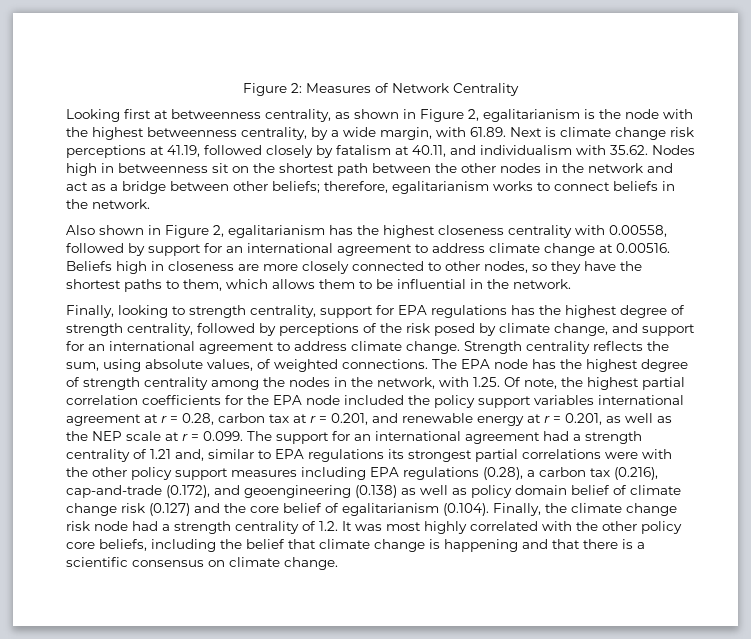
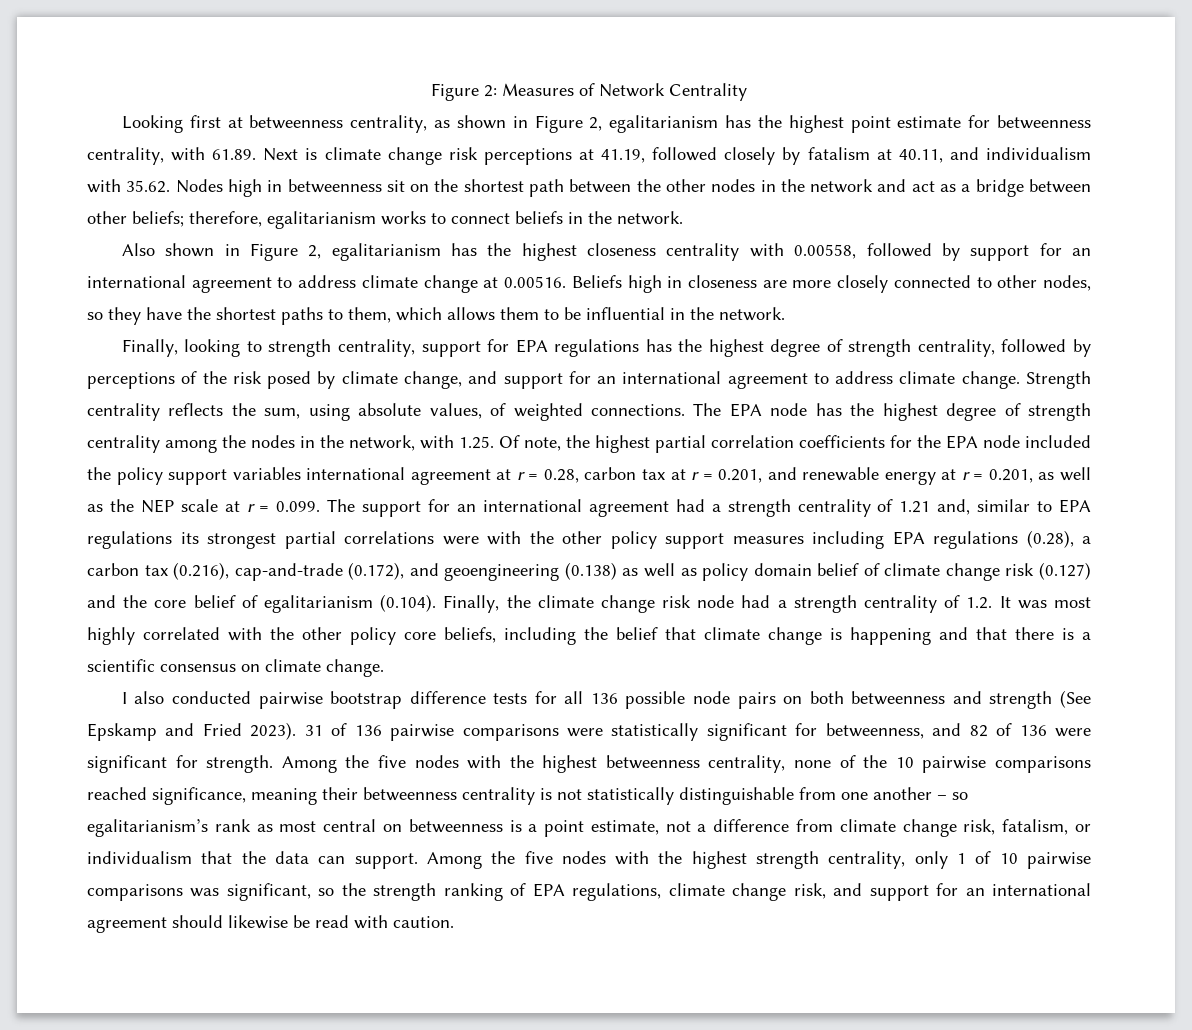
[584,109,693,119] [66,127,432,140] is the node with the highest betweenness centrality, by a wide margin, -> [725,115,1092,133] [87,147,164,165] has the highest point estimate for betweenness centrality,
(338, 563) none -> [121,690,1091,709] [87,722,1092,741] [87,755,1091,773] [87,787,968,805] [87,819,1091,837] [87,851,1091,869] [87,883,1092,901] [87,915,454,933] // I also conducted pairwise bootstrap difference tests for all 136 possible node pairs on both betweenness and strength (See Epskamp and Fried 2023). 31 of 136 pairwise comparisons were statistically significant for betweenness, and 82 of 136 were significant for strength. Among the five nodes with the highest betweenness centrality, none of the 10 pairwise comparisons reached significance, meaning their betweenness centrality is not statistically distinguishable from one another – so egalitarianism’s rank as most central on betweenness is a point estimate, not a difference from climate change risk, fatalism, or individualism that the data can support. Among the five nodes with the highest strength centrality, only 1 of 10 pairwise comparisons was significant, so the strength ranking of EPA regulations, climate change risk, and support for an international agreement should likewise be read with caution.

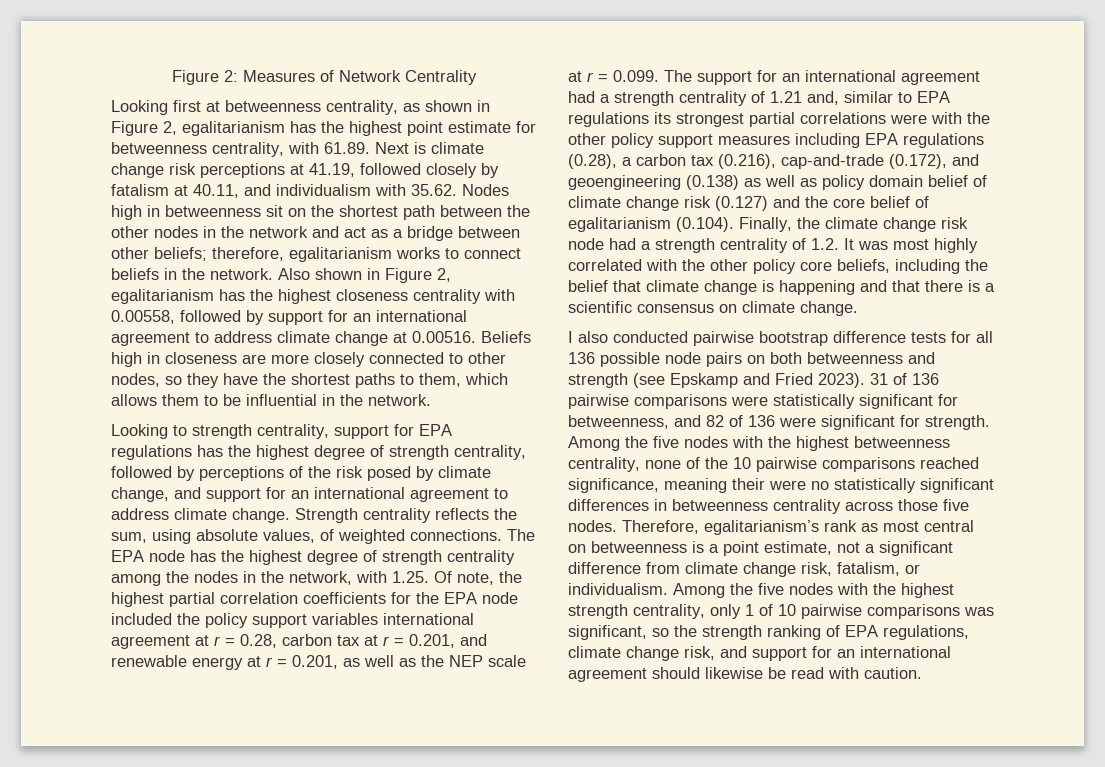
(683, 218) // -> (273, 274) none
[121,339,241,357] Finally, looking -> [111,424,168,439] Looking
[1059,690,1091,708] (See -> [633,373,665,388] (see
[363,787,968,805] betweenness centrality is not statistically distinguishable from one another – so -> [769,478,994,493] [568,499,969,514] [568,520,699,534] were no statistically significant differences in betweenness centrality across those five nodes. Therefore,
(707, 828) none -> [879,541,953,556] significant
[87,851,418,869] individualism that the data can support. -> [568,583,668,595] individualism.

